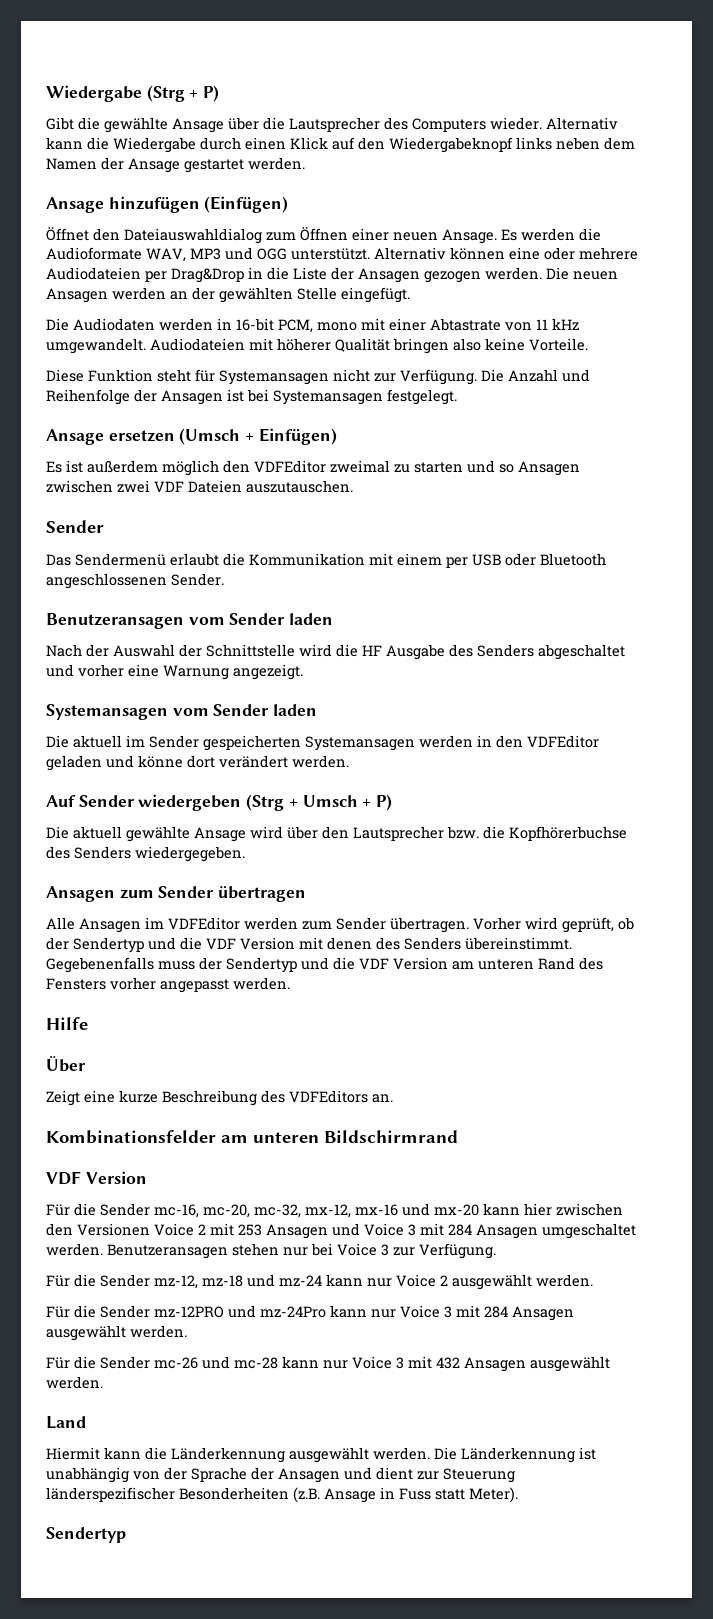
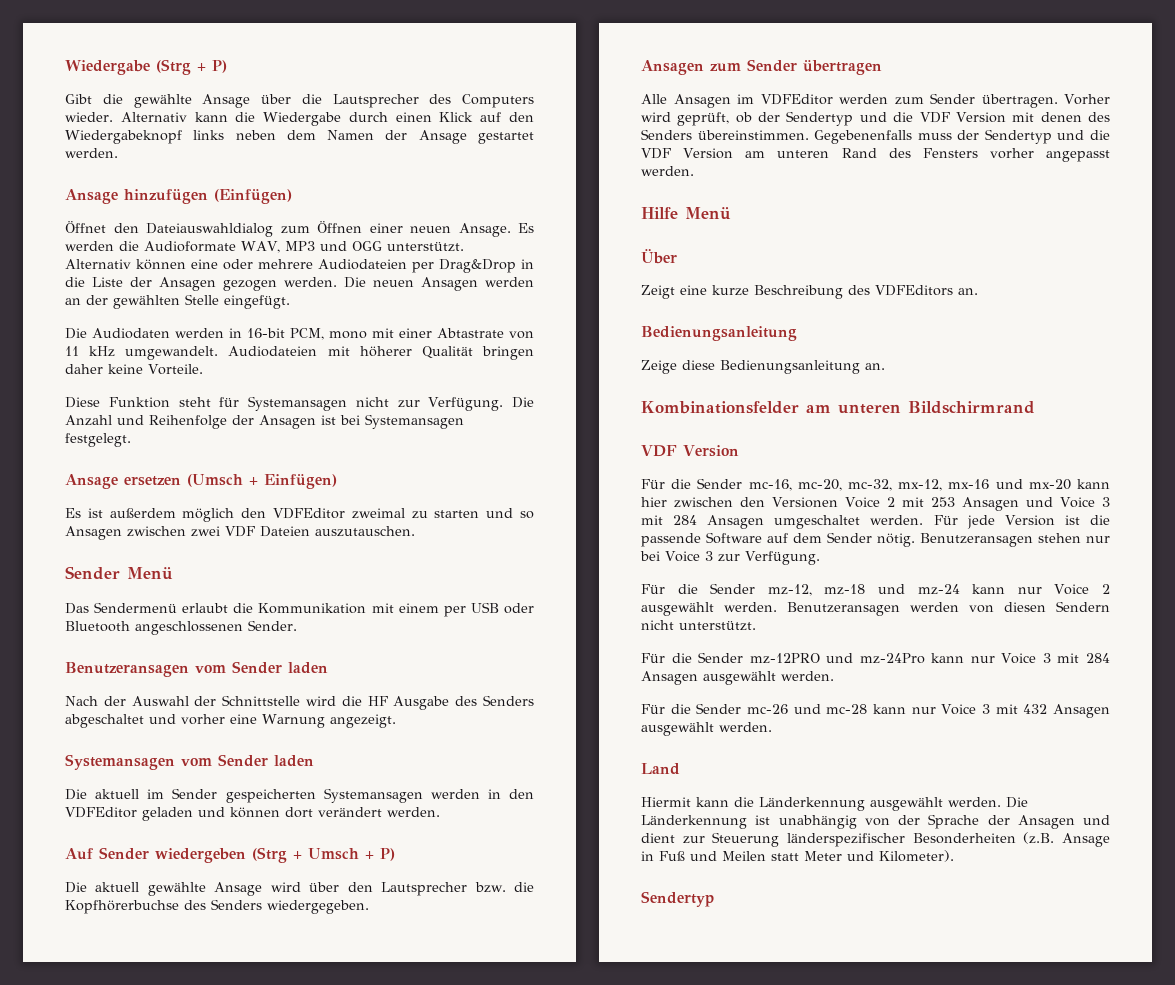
[453,338,481,351] also -> [65,364,103,374] daher
(104, 526) none -> [127,567,173,580] Menü
[138,755,183,768] könne -> [230,807,280,818] können
[465,937,572,950] übereinstimmt. -> [697,130,809,140] übereinstimmen.
(88, 1023) none -> [685,207,731,220] Menü
(393, 1098) none -> [641,326,797,341] [641,360,885,374] // Bedienungsanleitung // Zeige diese Bedienungsanleitung an.
(103, 1249) none -> [933,515,1110,529] [641,532,915,547] Für jede Version ist die passende Software auf dem Sender nötig.
(593, 1280) none -> [787,601,1110,616] [641,620,756,631] Benutzeransagen werden von diesen Sendern nicht unterstützt.
[399,1487,518,1503] Fuss statt Meter). -> [659,850,954,862] Fuß und Meilen statt Meter und Kilometer).

